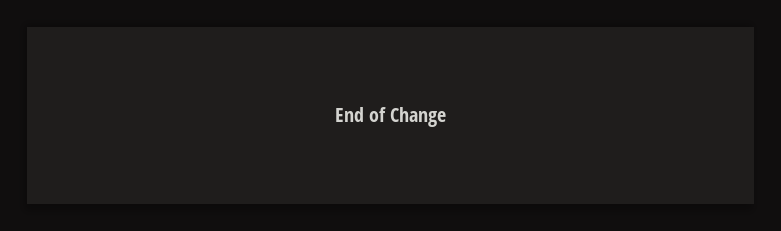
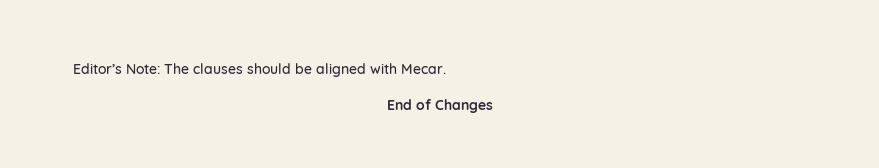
(334, 114) none -> [73,63,446,77] Editor’s Note: The clauses should be aligned with Mecar. //
[390,107,447,127] Change -> [434,99,493,113] Changes

